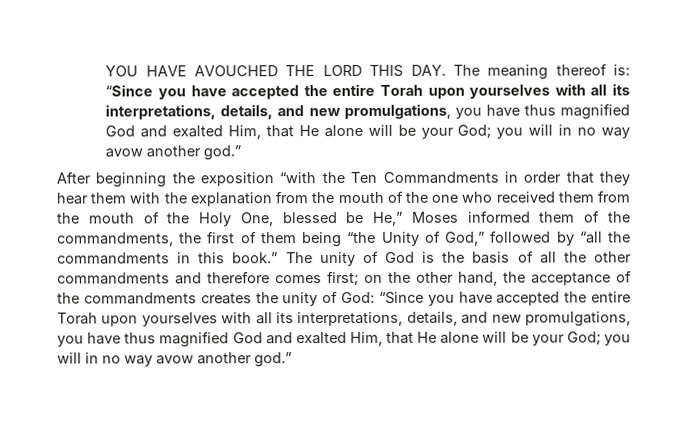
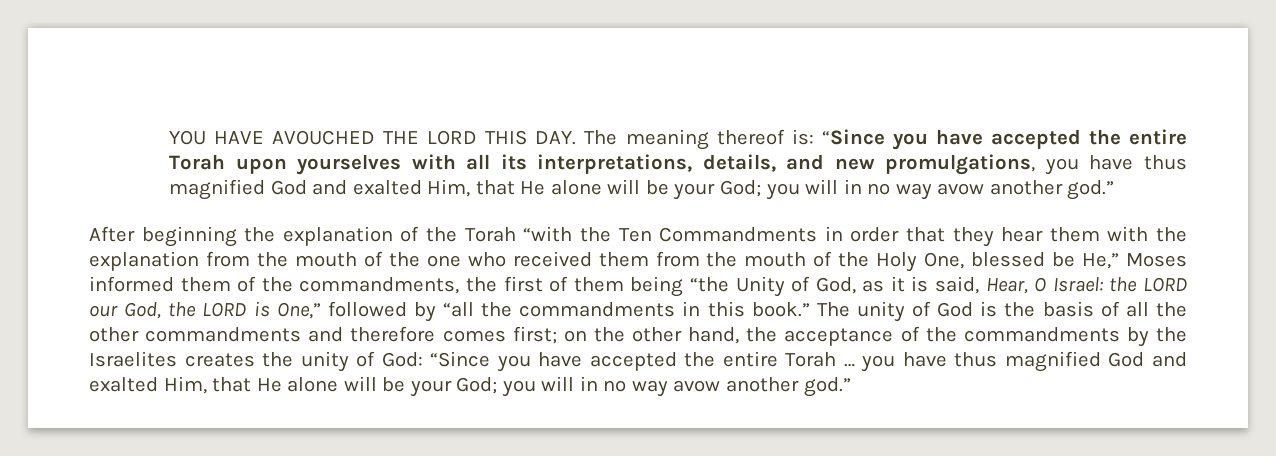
[200,172,275,187] exposition -> [282,226,516,246] explanation of the Torah
[445,231,486,246] God,” -> [815,276,1189,294] [89,301,321,319] God, as it is said, Hear, O Israel: the LORD our God, the LORD is One,”
(197, 298) none -> [1126,327,1187,347] [89,351,177,367] by the Israelites
[101,311,631,327] upon yourselves with all its interpretations, details, and new promulgations, -> [843,363,855,367] …

